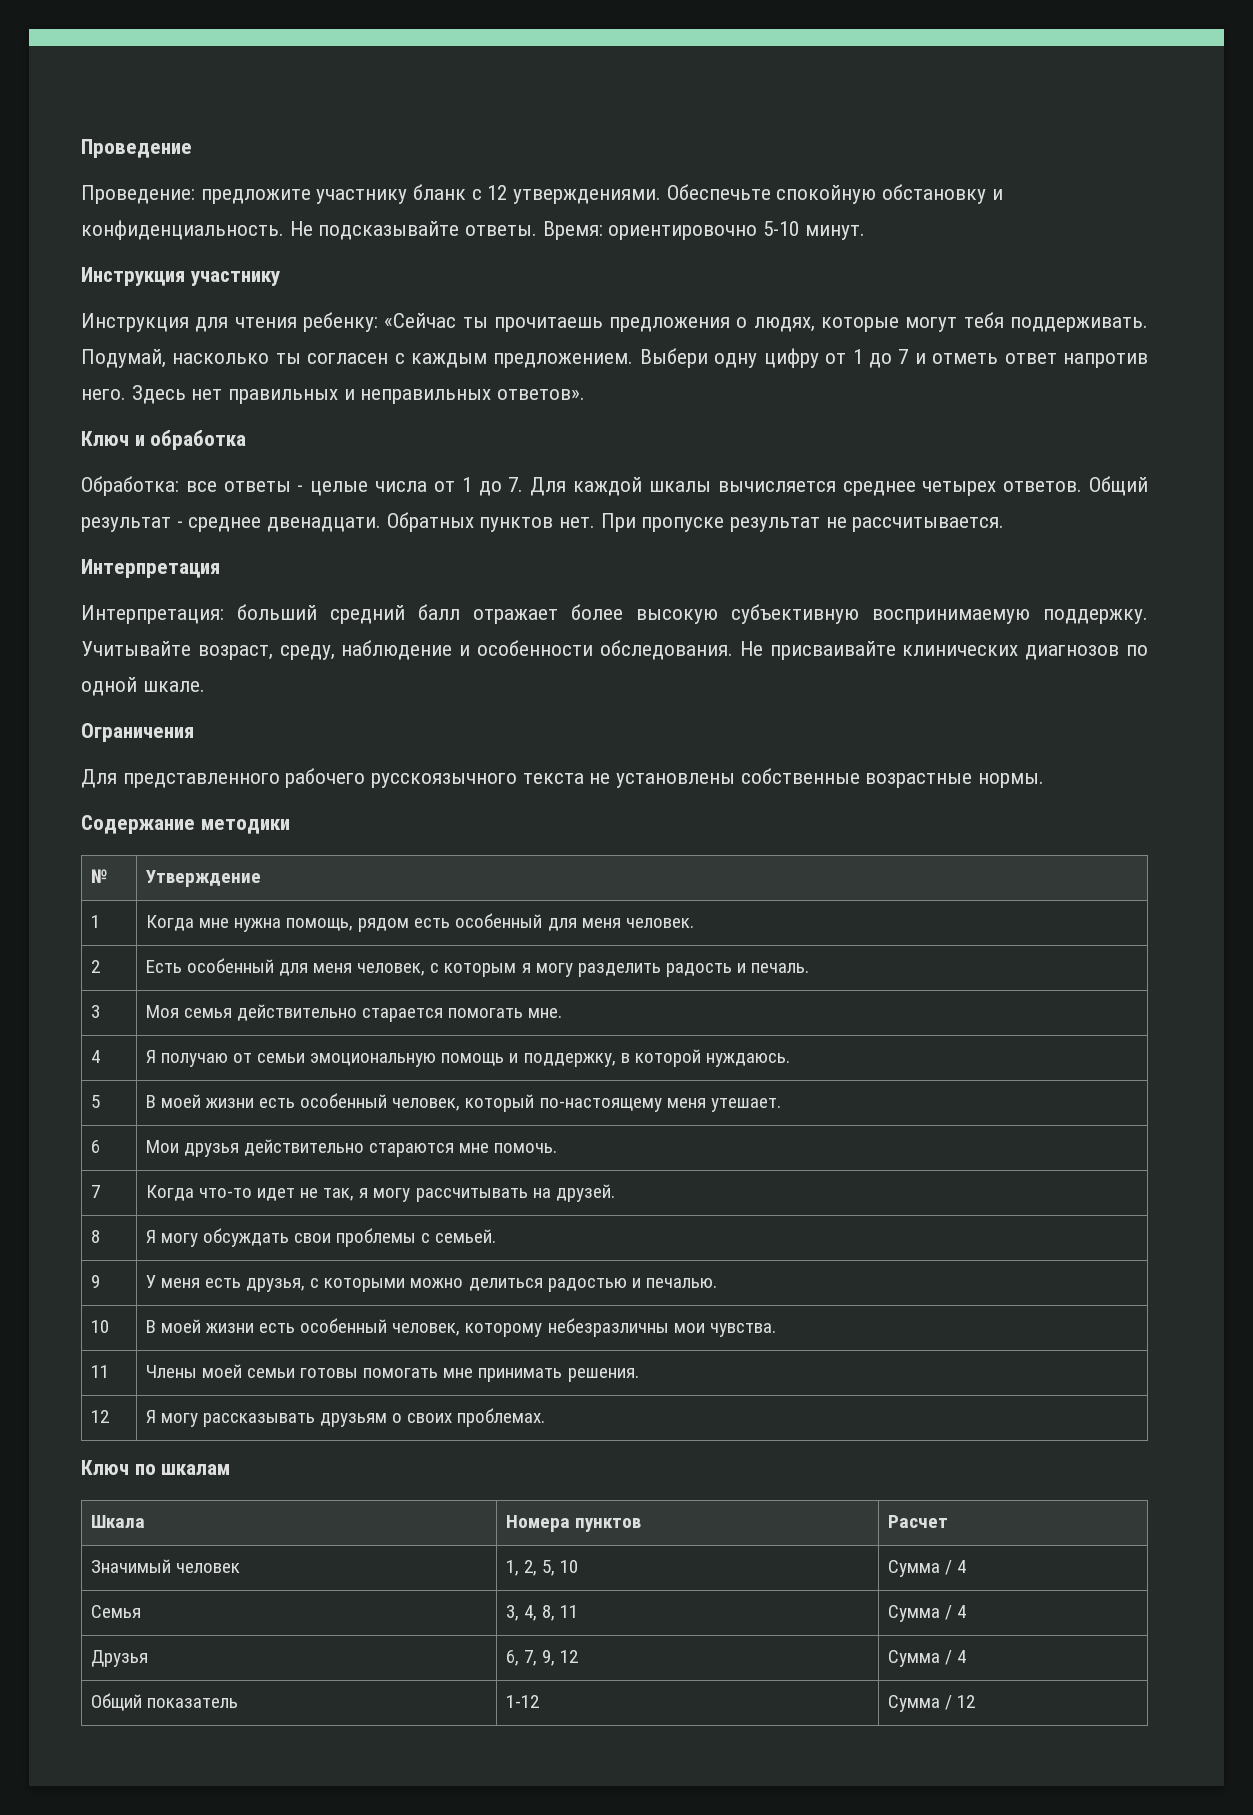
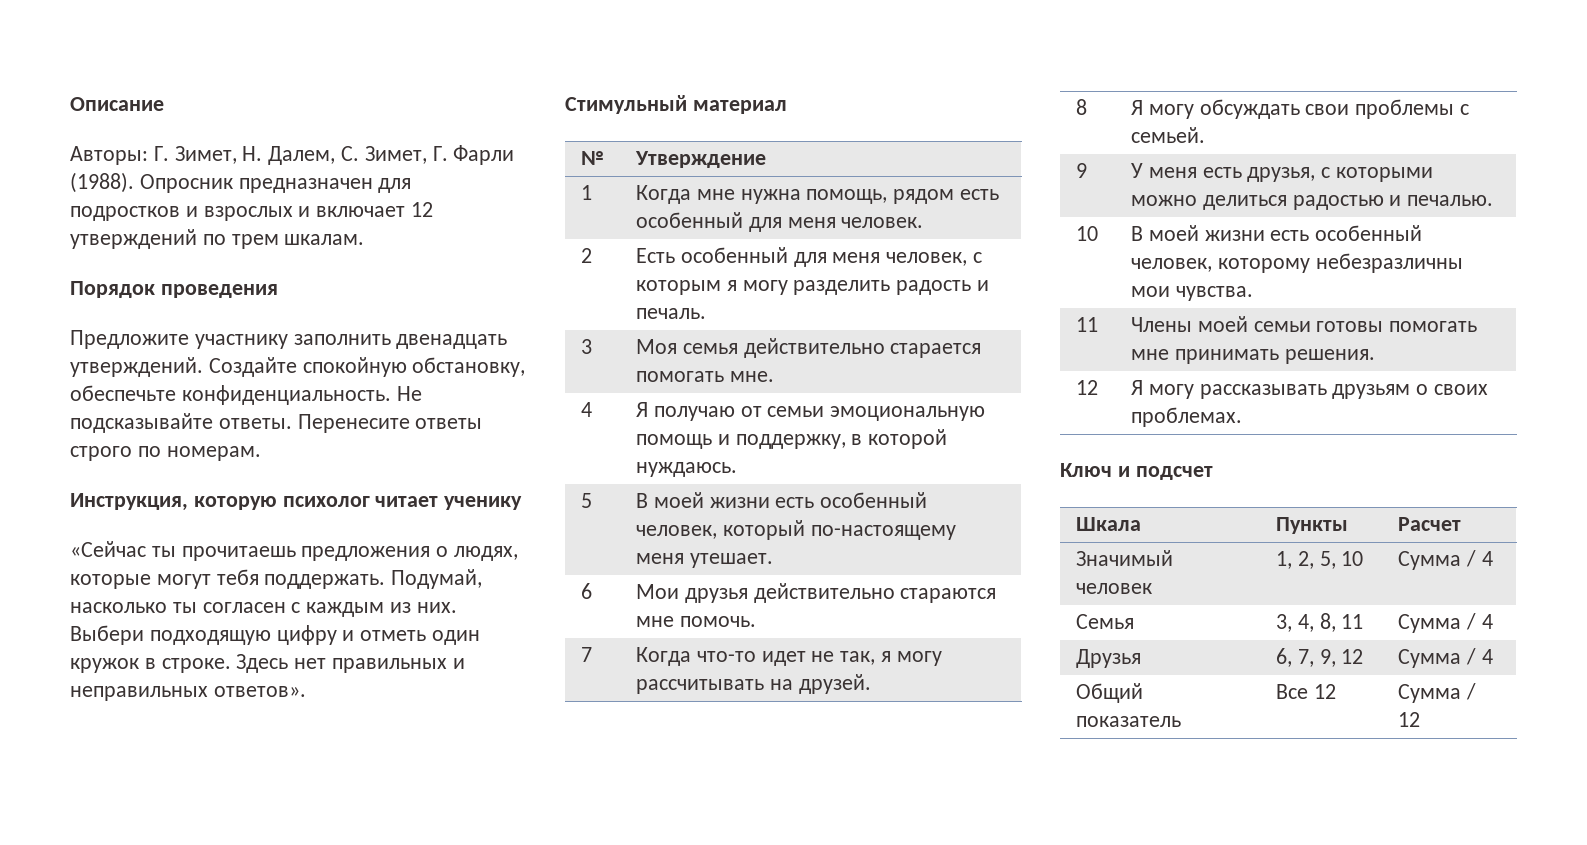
[81,139,192,158] [81,184,1003,204] [81,220,865,240] [81,267,280,286] [81,312,378,332] Проведение // Проведение: предложите участнику бланк с 12 утверждениями. Обеспечьте спокойную обстановку и конфиденциальность. Не подсказывайте ответы. Время: ориентировочно 5-10 минут. // Инструкция участнику // Инструкция для чтения ребенку: -> [70,97,164,111] [70,145,515,165] [70,172,412,193] [70,202,434,221] [70,229,365,249] [70,281,278,298] [70,330,508,349] [70,357,526,377] [70,385,422,405] [70,413,483,433] [70,446,261,461] [70,493,523,511] Описание // Авторы: Г. Зимет, Н. Далем, С. Зимет, Г. Фарли (1988). Опросник предназначен для подростков и взрослых и включает 12 утверждений по трем шкалам. // Порядок проведения // Предложите участнику заполнить двенадцать утверждений. Создайте спокойную обстановку, обеспечьте конфиденциальность. Не подсказывайте ответы. Перенесите ответы строго по номерам. // Инструкция, которую психолог читает ученику //
[1009,317,1148,332] поддерживать. -> [264,574,386,589] поддержать.
[493,348,1148,368] [81,389,126,400] предложением. Выбери одну цифру от 1 до 7 и отметь ответ напротив него. -> [390,602,457,613] [70,625,481,645] [70,658,231,673] из них. Выбери подходящую цифру и отметь один кружок в строке.
[81,430,247,450] [81,476,1149,496] [81,512,1005,532] [81,559,220,578] [81,604,1148,624] [81,640,1149,660] [81,677,205,696] [81,723,194,742] [81,768,1045,788] [81,815,290,834] Ключ и обработка // Обработка: все ответы - целые числа от 1 до 7. Для каждой шкалы вычисляется среднее четырех ответов. Общий результат - среднее двенадцати. Обратных пунктов нет. При пропуске результат не рассчитывается. // Интерпретация // Интерпретация: больший средний балл отражает более высокую субъективную воспринимаемую поддержку. Учитывайте возраст, среду, наблюдение и особенности обследования. Не присваивайте клинических диагнозов по одной шкале. // Ограничения // Для представленного рабочего русскоязычного текста не установлены собственные возрастные нормы. // Содержание методики -> [565,95,787,114] Стимульный материал
[134,1464,231,1475] по шкалам -> [1117,466,1213,480] и подсчет
[505,1515,641,1532] Номера пунктов -> [1275,517,1348,534] Пункты
[505,1695,539,1708] 1-12 -> [1275,684,1336,699] Все 12

